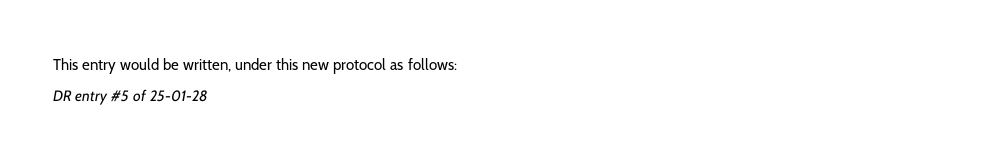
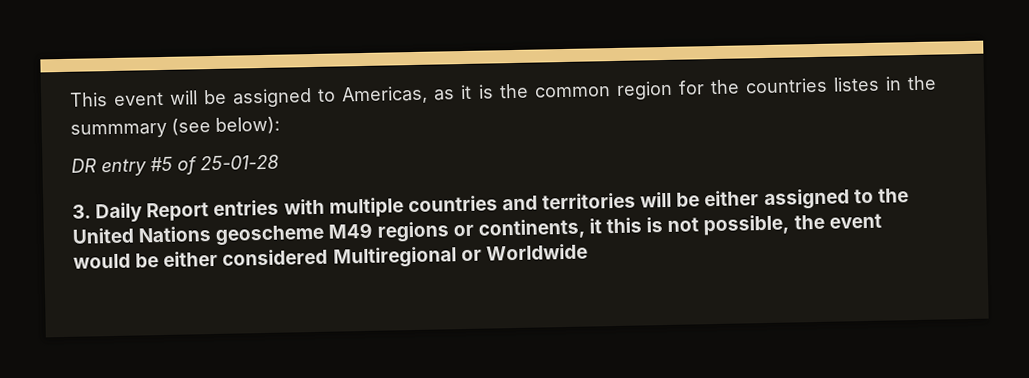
[82,58,457,74] entry would be written, under this new protocol as follows: -> [114,75,937,108] [70,116,280,139] event will be assigned to Americas, as it is the common region for the countries listes in the summmary (see below):
(209, 96) none -> [72,188,909,223] [72,213,882,246] [73,243,588,269] // 3. Daily Report entries with multiple countries and territories will be either assigned to the United Nations geoscheme M49 regions or continents, it this is not possible, the event would be either considered Multiregional or Worldwide

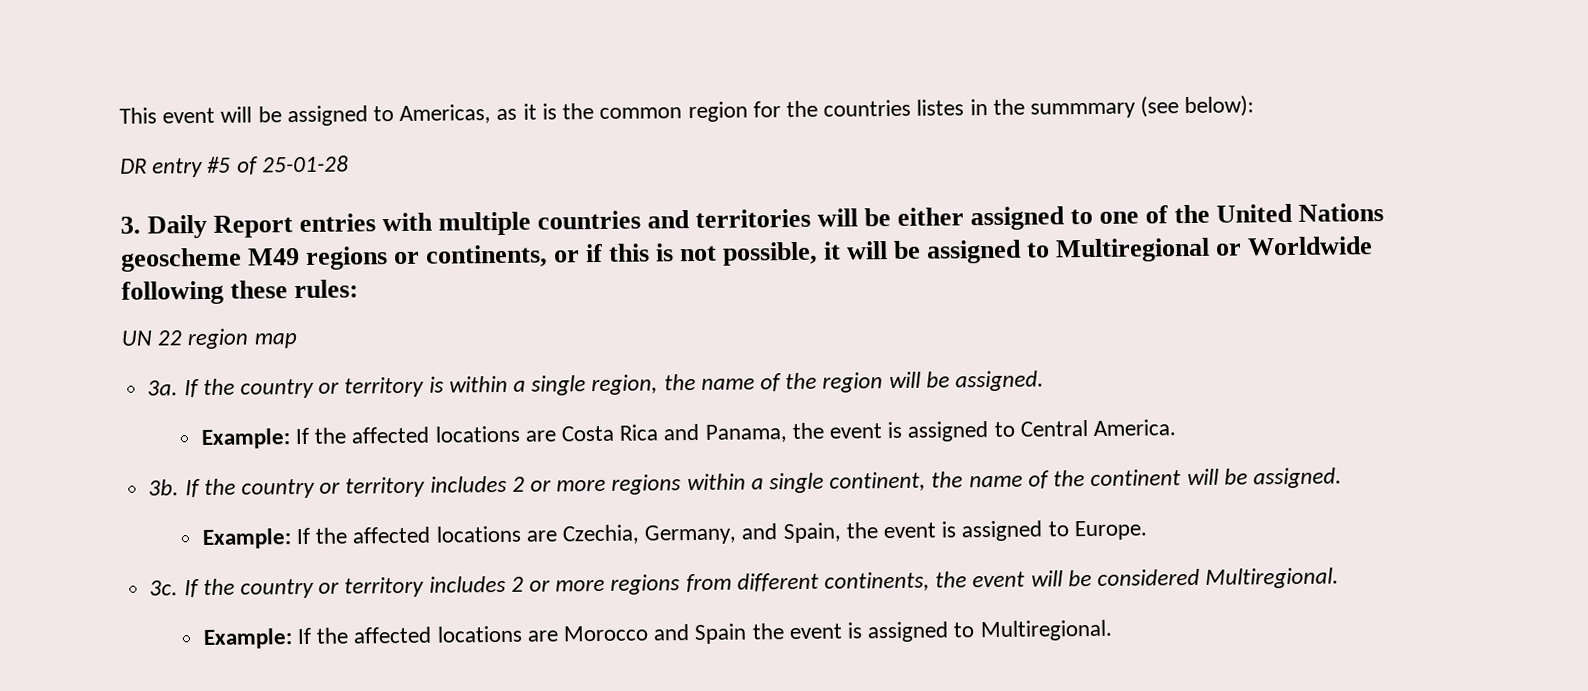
(874, 196) none -> [1099,205,1169,224] one of
[588,218,602,234] it -> [554,243,604,263] or if
[793,213,882,230] [73,243,588,269] the event would be either considered Multiregional or Worldwide -> [823,236,1374,264] [121,279,360,305] [121,328,298,350] [147,370,1045,399] [200,419,1177,450] [148,467,1342,499] [201,520,1147,550] [149,567,1340,599] [202,619,1112,649] it will be assigned to Multiregional or Worldwide following these rules: // UN 22 region map // 3a. If the country or territory is within a single region, the name of the region will be assigned. // Example: If the affected locations are Costa Rica and Panama, the event is assigned to Central America. // 3b. If the country or territory includes 2 or more regions within a single continent, the name of the continent will be assigned. // Example: If the affected locations are Czechia, Germany, and Spain, the event is assigned to Europe. // 3c. If the country or territory includes 2 or more regions from different continents, the event will be considered Multiregional. // Example: If the affected locations are Morocco and Spain the event is assigned to Multiregional.

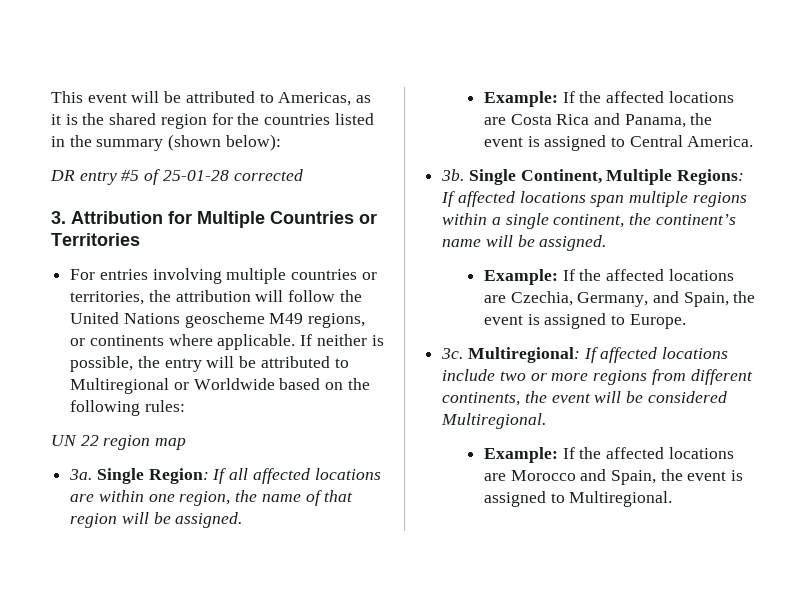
[286,105,368,127] assigned -> [185,91,255,103] attributed
[599,107,683,119] common -> [109,113,157,125] shared
[916,99,965,116] listes -> [334,113,374,125] listed
[1029,96,1180,119] summmary (see -> [96,134,222,151] summary (shown
(349, 164) none -> [233,169,303,181] corrected
[147,205,1169,239] Daily Report entries with multiple countries and territories will be either assigned to one of -> [71,211,377,228] [51,233,140,246] [70,268,377,284] [70,290,336,305] Attribution for Multiple Countries or Territories // For entries involving multiple countries or territories, the attribution will follow
[305,239,1023,270] regions or continents, or if this is not possible, it will be assigned -> [308,313,366,328] [70,334,384,350] [70,356,330,372] regions, or continents where applicable. If neither is possible, the entry will be attributed
[121,280,289,305] following these -> [279,378,370,390] [70,400,141,416] based on the following
[183,375,587,399] If the country or territory is within a single -> [96,468,381,484] [70,490,175,502] Single Region: If all affected locations are within one
[785,372,818,390] the -> [324,490,354,502] that
[184,475,607,499] If the country or territory includes 2 or more -> [468,169,745,185] [441,191,689,207] Single Continent, Multiple Regions: If affected locations span multiple
[968,469,1182,489] name of the continent -> [655,214,736,225] [442,239,482,247] continent’s name
[183,575,524,599] If the country or territory includes 2 -> [467,347,729,363] [442,369,526,381] Multiregional: If affected locations include two
[694,623,748,645] Spain -> [611,470,657,485] Spain,

